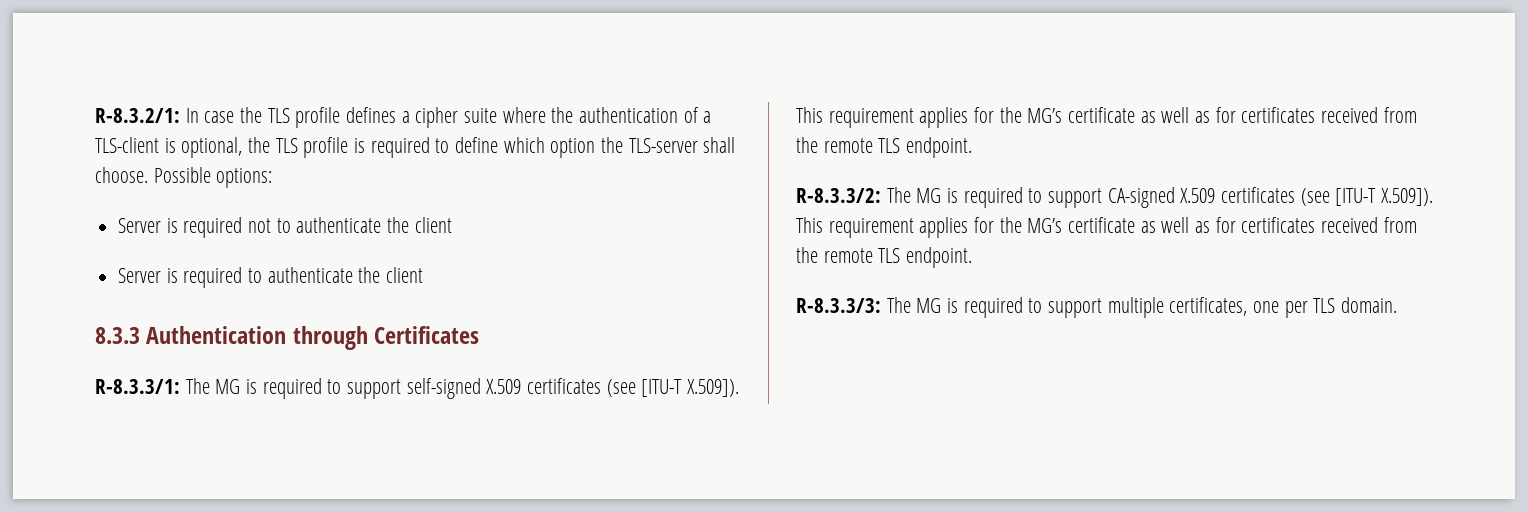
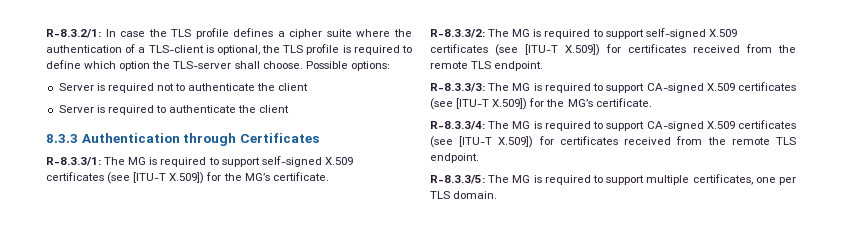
[687,379,740,397] [796,107,1417,128] [796,137,973,158] X.509]). This requirement applies for the MG’s certificate as well as for certificates received from the remote TLS endpoint. -> [169,172,329,184] X.509]) for the MG’s certificate.
[1107,187,1434,208] [796,217,1211,238] CA-signed X.509 certificates (see [ITU-T X.509]). This requirement applies for the MG’s certificate as well as -> [645,28,737,39] [430,44,600,56] self-signed X.509 certificates (see [ITU-T X.509])
(1103, 308) none -> [646,82,796,93] [430,98,652,110] [430,120,796,131] [430,136,796,148] [430,153,479,163] [430,175,645,185] CA-signed X.509 certificates (see [ITU-T X.509]) for the MG’s certificate. // R-8.3.3/4: The MG is required to support CA-signed X.509 certificates (see [ITU-T X.509]) for certificates received from the remote TLS endpoint. // R-8.3.3/5: The MG is required to support

